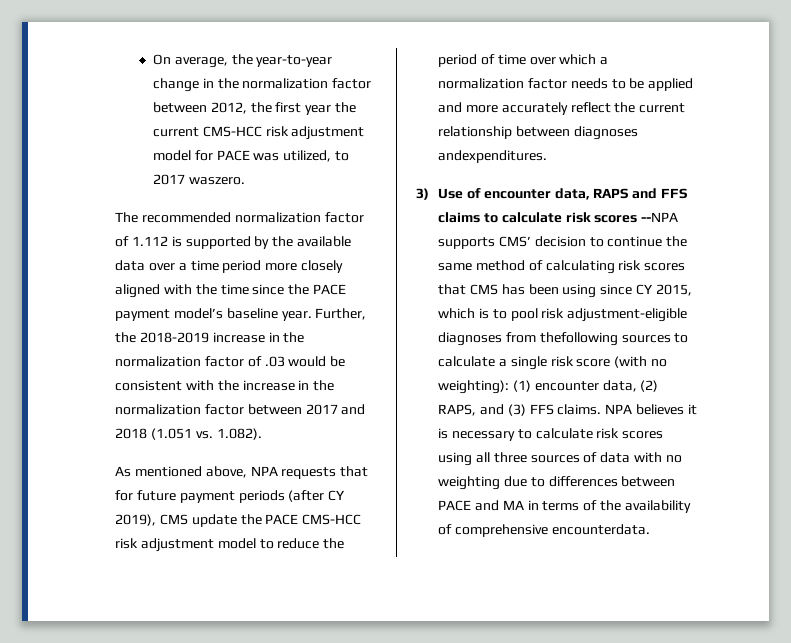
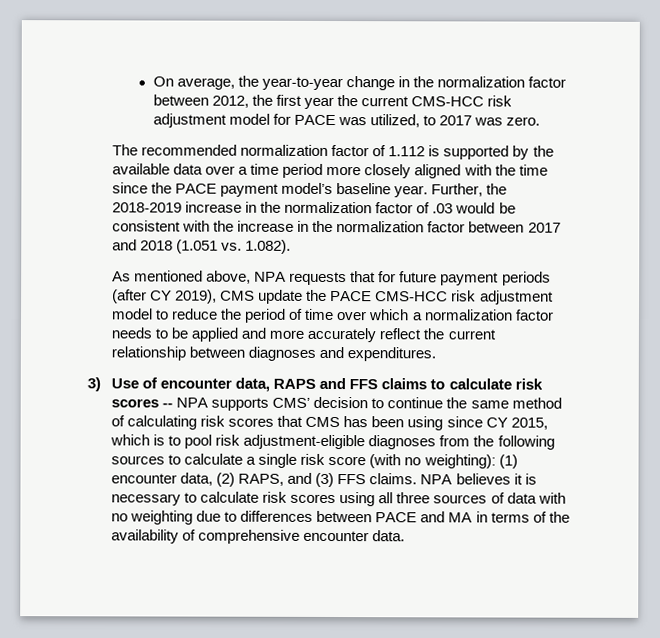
[188,177,245,185] waszero. -> [474,116,541,126] was zero.
[438,150,548,163] andexpenditures. -> [319,346,437,362] and expenditures.
[641,212,679,222] --NPA -> [162,397,209,408] -- NPA
[539,332,618,346] thefollowing -> [473,435,555,450] the following
[551,524,650,535] encounterdata. -> [303,530,406,542] encounter data.

